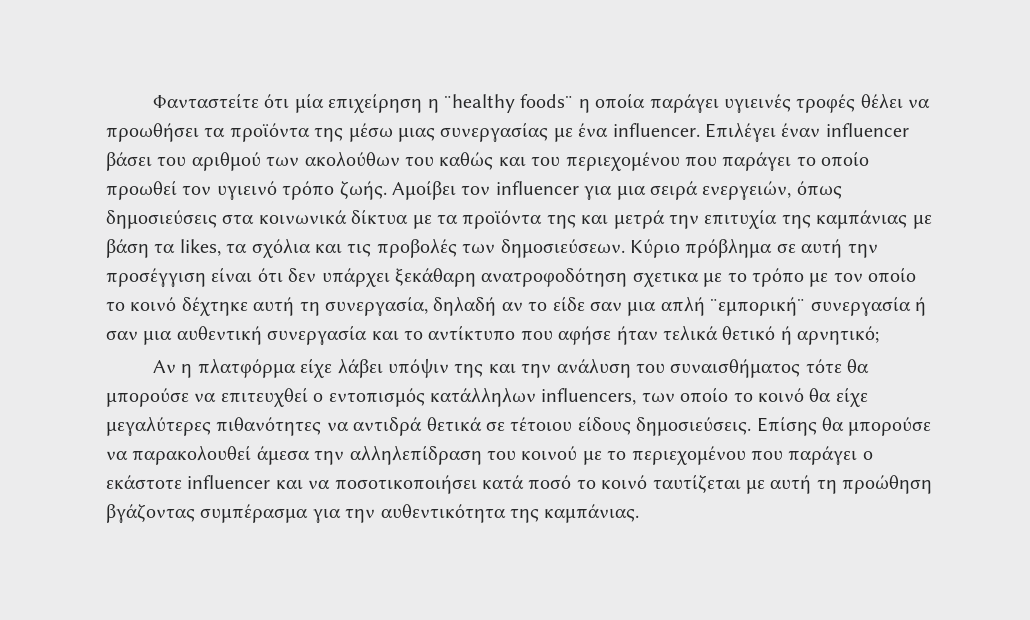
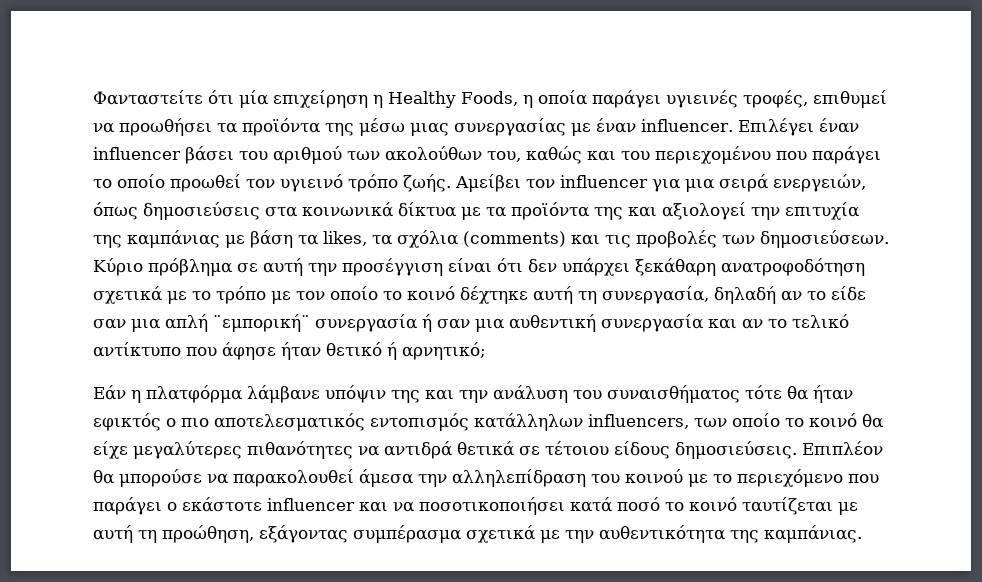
[444,94,574,113] ¨healthy foods¨ -> [388,91,518,108] Ηealthy Foods,
[796,93,903,113] τροφές θέλει -> [742,90,887,108] τροφές, επιθυμεί
[578,123,609,137] ένα -> [596,118,636,133] έναν
[405,156,434,166] του -> [487,151,521,162] του,
[392,180,456,200] Αμοίβει -> [455,174,521,192] Αμείβει
[613,210,665,229] μετρά -> [662,202,746,220] αξιολογεί
(311, 248) none -> [463,231,566,247] (comments)
[632,272,699,287] σχετικα -> [93,286,163,304] σχετικά
[404,325,718,345] το αντίκτυπο που αφήσε ήταν τελικά -> [742,314,849,329] [93,342,321,360] αν το τελικό αντίκτυπο που άφησε ήταν
[153,360,177,373] Αν -> [93,385,126,400] Εάν
[300,358,383,378] είχε λάβει -> [247,385,320,403] λάμβανε
[106,387,324,407] μπορούσε να επιτευχθεί ο -> [813,385,853,403] [93,413,365,431] ήταν εφικτός ο πιο αποτελεσματικός
[756,416,817,436] Επίσης -> [802,441,883,456] Επιπλέον
[631,446,746,465] περιεχομένου -> [737,469,843,487] περιεχόμενο
[842,475,933,494] [106,504,341,523] προώθηση βγάζοντας συμπέρασμα για -> [162,525,560,543] προώθηση, εξάγοντας συμπέρασμα σχετικά με

